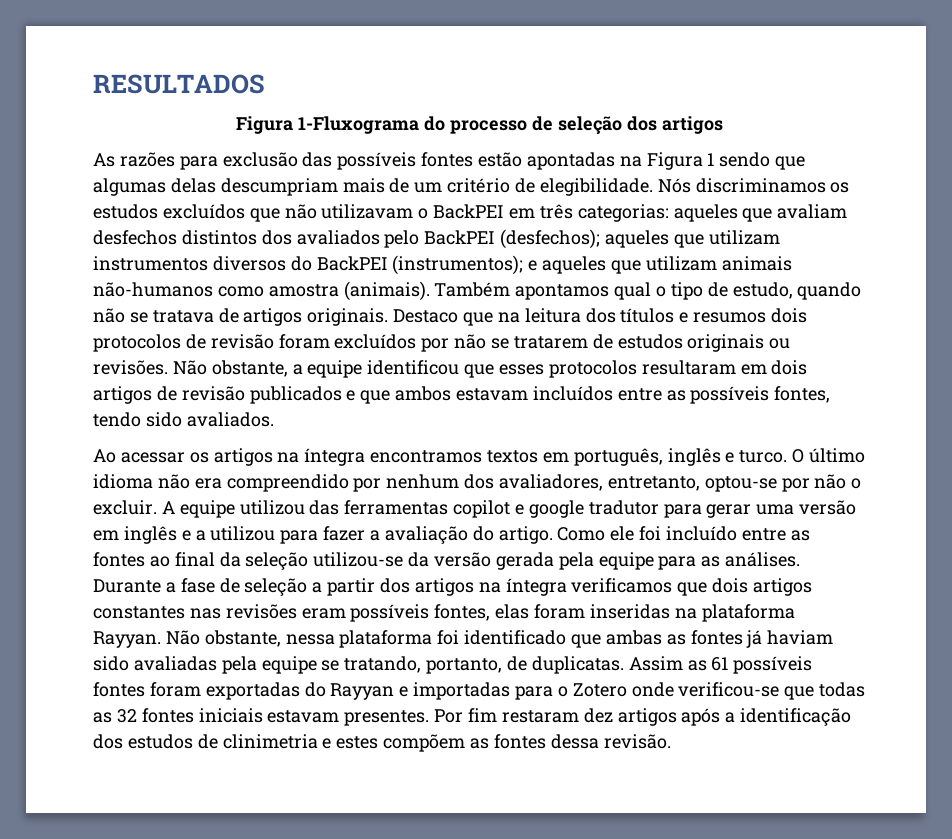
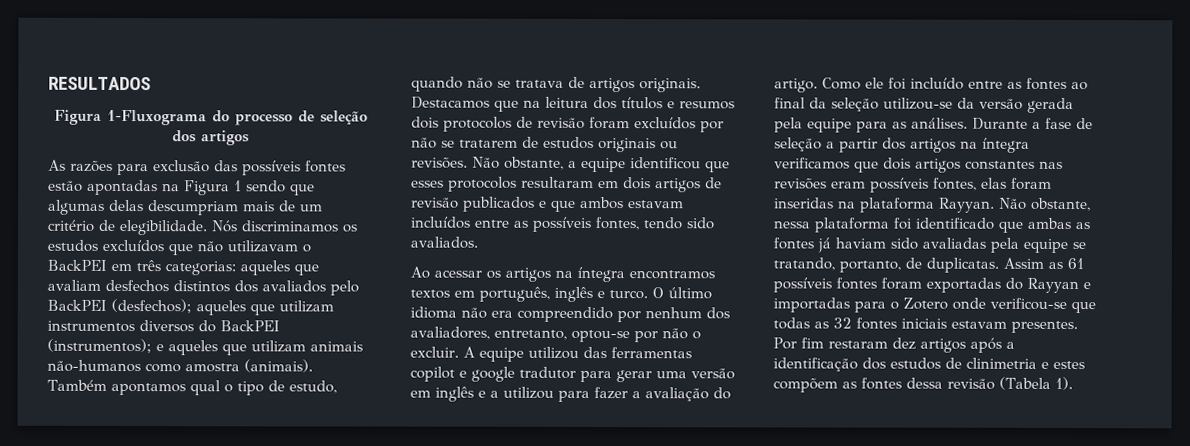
[393,309,459,323] Destaco -> [411,96,490,109] Destacamos
[603,734,671,749] revisão. -> [947,376,1073,391] revisão (Tabela 1).

